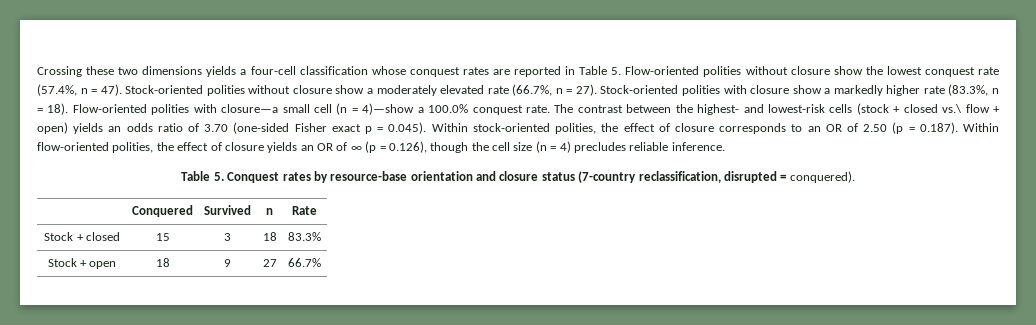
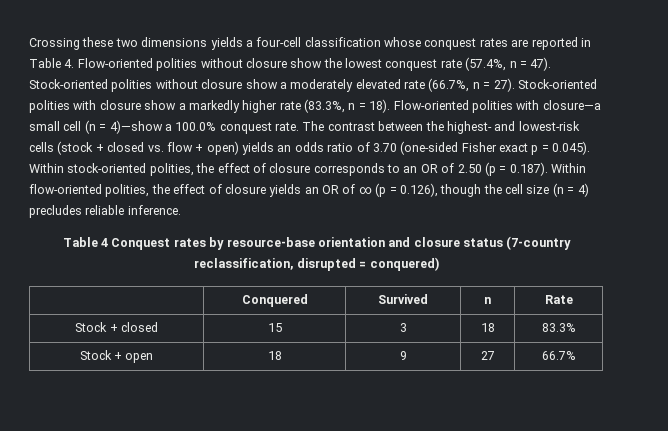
[611,67,622,75] 5. -> [64,59,75,68] 4.
[942,104,963,113] vs.\ -> [147,145,164,152] vs.
[213,172,224,181] 5. -> [101,238,108,247] 4
[789,171,855,183] conquered). -> [369,257,439,271] conquered)

